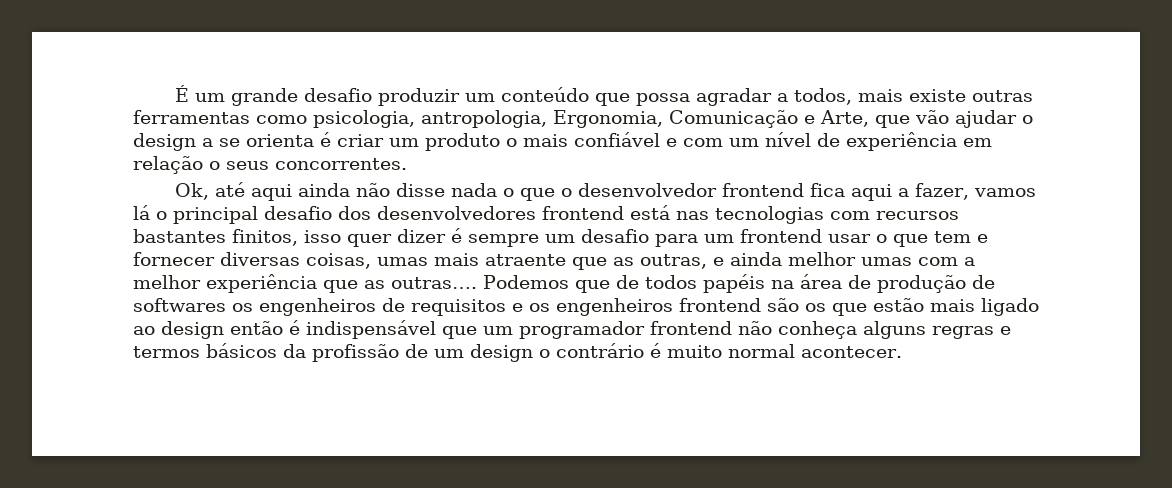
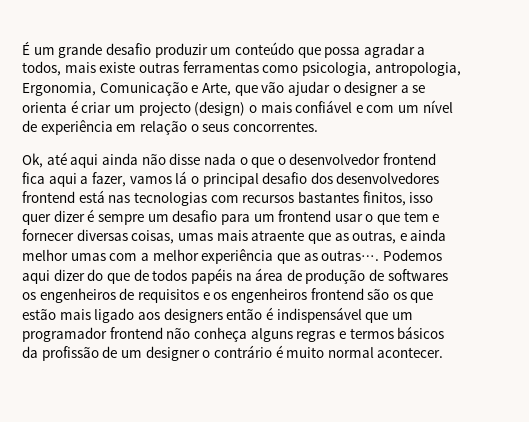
[133,133,196,151] design -> [344,81,399,96] designer
[425,133,500,151] produto -> [138,101,246,116] projecto (design)
(569, 282) none -> [22,269,104,284] aqui dizer do
[133,321,224,339] ao design -> [137,308,223,323] aos designers
[470,344,533,362] design -> [145,346,200,361] designer

